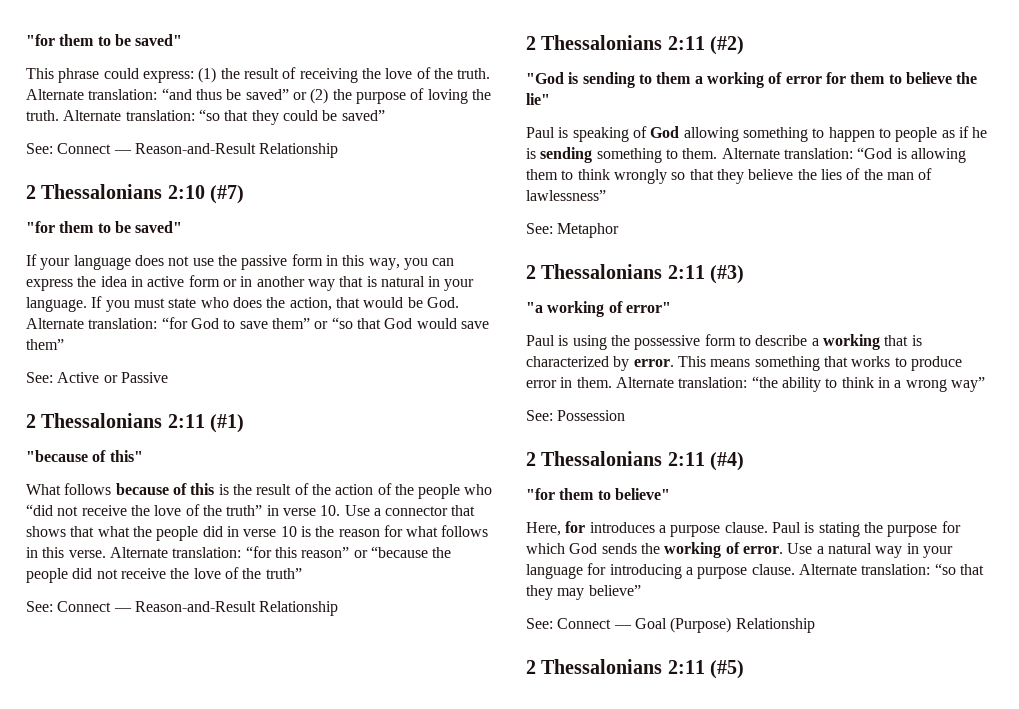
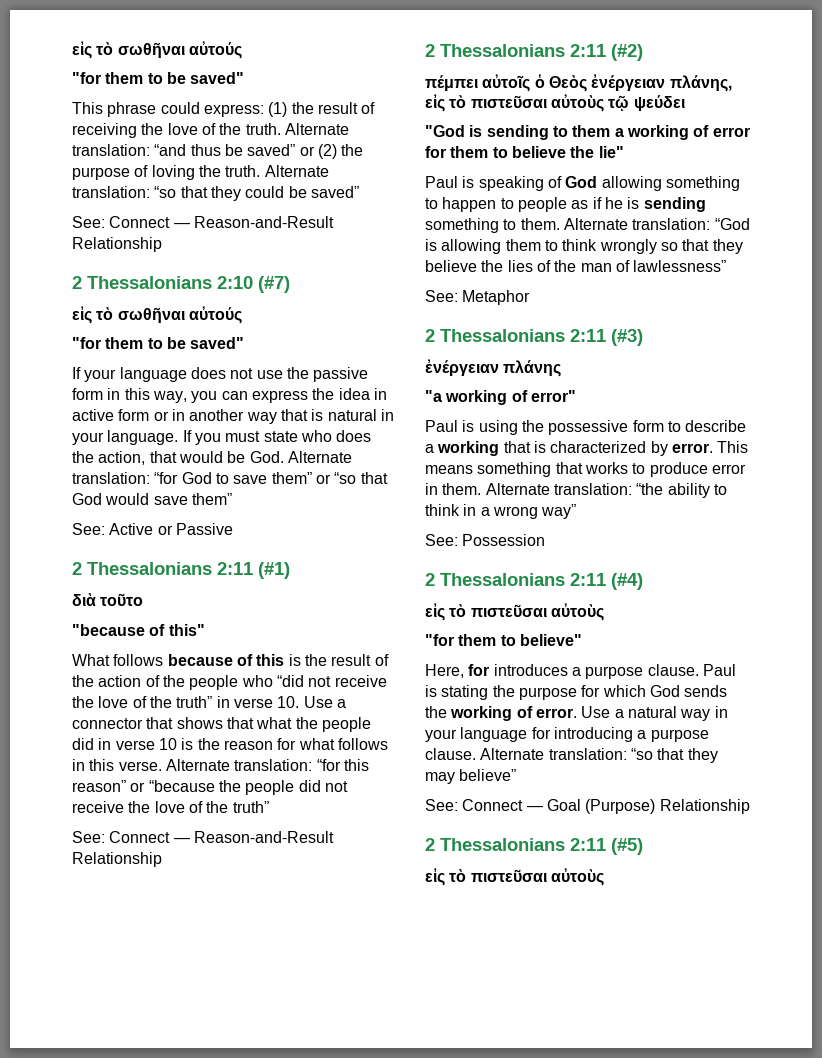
(26, 40) none -> [72,41,242,59] εἰς τὸ σωθῆναι αὐτούς //
(245, 194) none -> [72,306,242,324] // εἰς τὸ σωθῆναι αὐτούς
(245, 423) none -> [72,593,144,606] // διὰ τοῦτο
(745, 45) none -> [425,74,732,92] [425,94,685,112] // πέμπει αὐτοῖς ὁ Θεὸς ἐνέργειαν πλάνης, εἰς τὸ πιστεῦσαι αὐτοὺς τῷ ψεύδει
(745, 274) none -> [425,359,562,377] // ἐνέργειαν πλάνης
(745, 461) none -> [425,603,604,621] // εἰς τὸ πιστεῦσαι αὐτοὺς
(745, 669) none -> [425,868,604,886] // εἰς τὸ πιστεῦσαι αὐτοὺς

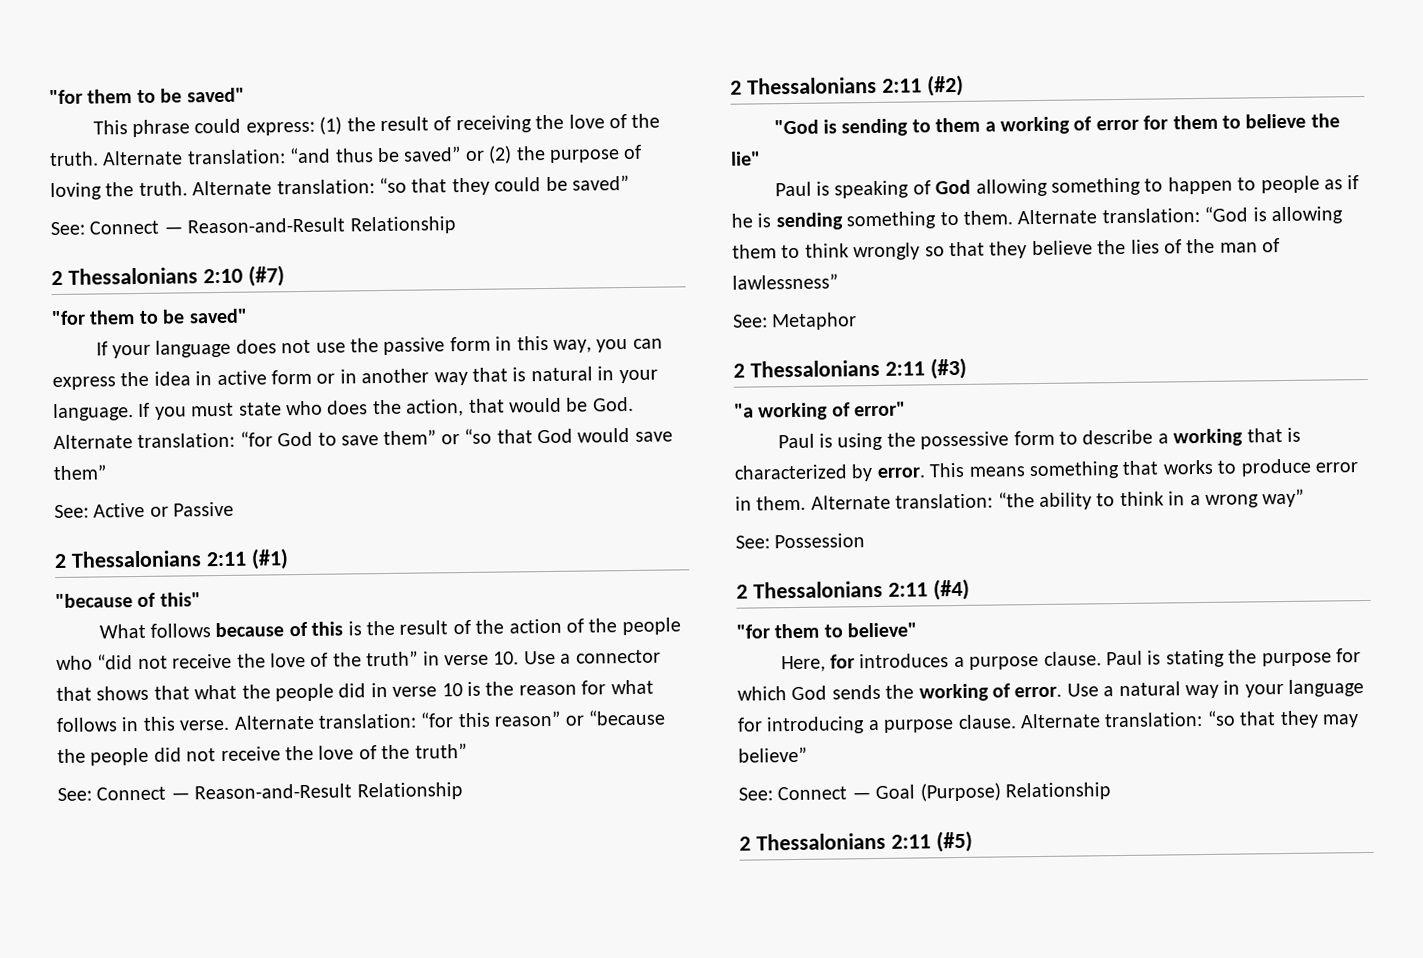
[72,41,242,59] εἰς τὸ σωθῆναι αὐτούς // -> (49, 97) none
[72,306,242,324] // εἰς τὸ σωθῆναι αὐτούς -> (285, 276) none
[72,593,144,606] // διὰ τοῦτο -> (289, 559) none
[425,74,732,92] [425,94,685,112] // πέμπει αὐτοῖς ὁ Θεὸς ἐνέργειαν πλάνης, εἰς τὸ πιστεῦσαι αὐτοὺς τῷ ψεύδει -> (964, 85) none
[425,359,562,377] // ἐνέργειαν πλάνης -> (967, 368) none
[425,603,604,621] // εἰς τὸ πιστεῦσαι αὐτοὺς -> (970, 589) none
[425,868,604,886] // εἰς τὸ πιστεῦσαι αὐτοὺς -> (973, 841) none

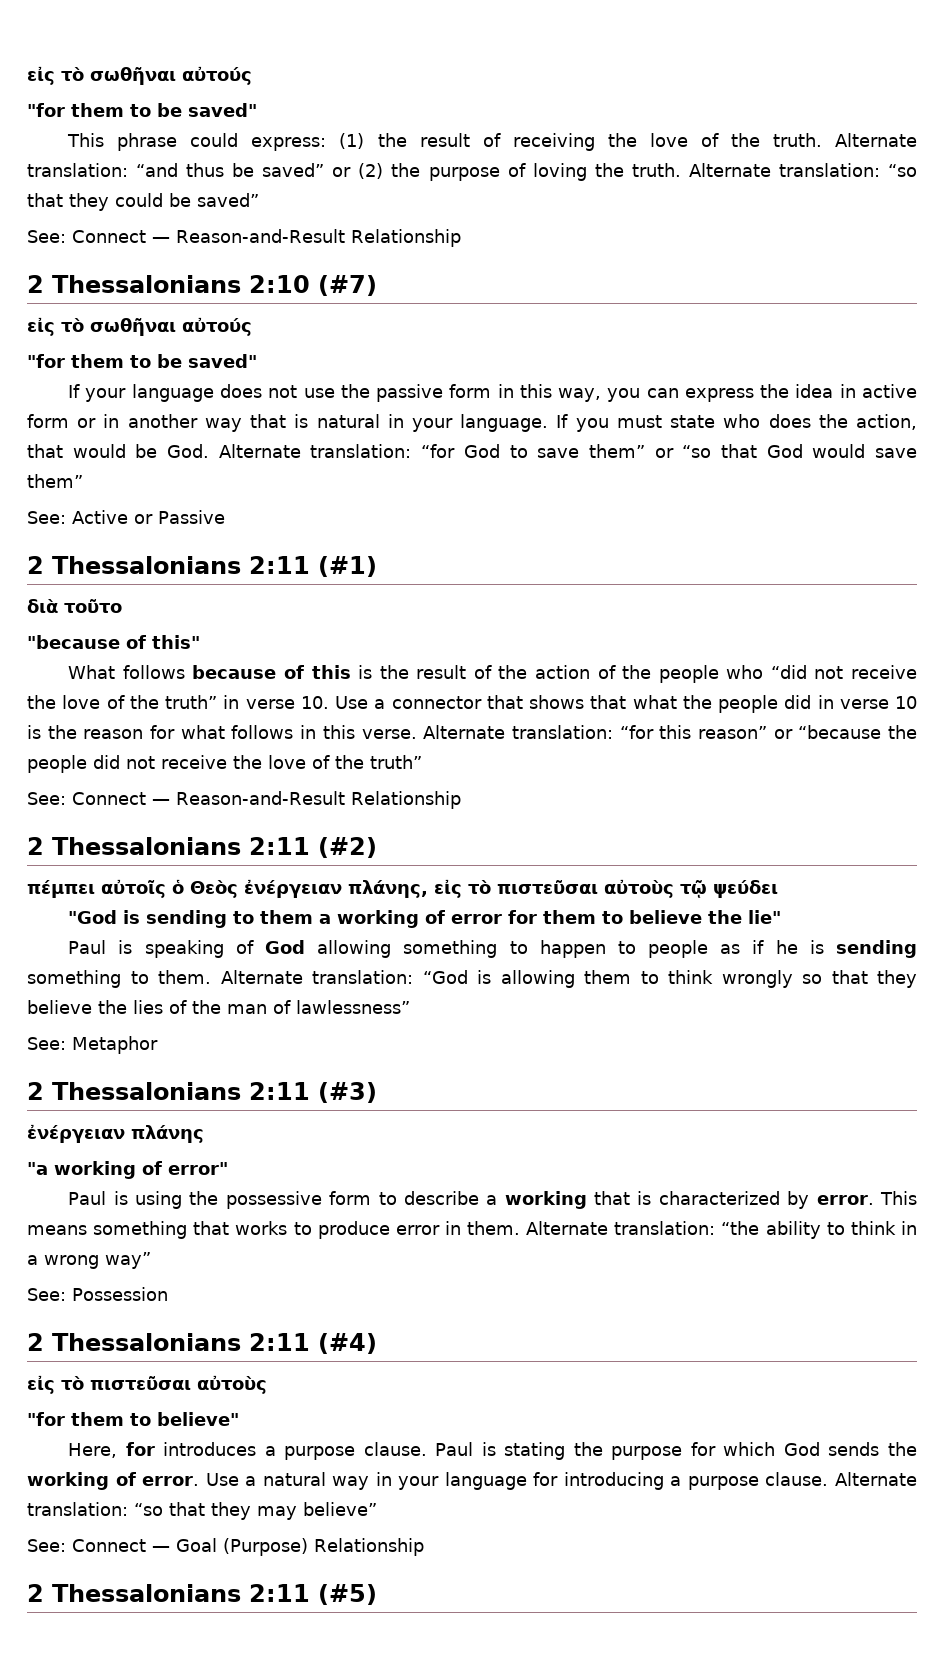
(49, 97) none -> [27,66,252,85] εἰς τὸ σωθῆναι αὐτούς //
(285, 276) none -> [27,317,252,336] // εἰς τὸ σωθῆναι αὐτούς
(289, 559) none -> [27,599,122,614] // διὰ τοῦτο
(964, 85) none -> [27,879,778,898] // πέμπει αὐτοῖς ὁ Θεὸς ἐνέργειαν πλάνης, εἰς τὸ πιστεῦσαι αὐτοὺς τῷ ψεύδει
(967, 368) none -> [27,1124,204,1143] // ἐνέργειαν πλάνης
(970, 589) none -> [27,1375,267,1394] // εἰς τὸ πιστεῦσαι αὐτοὺς

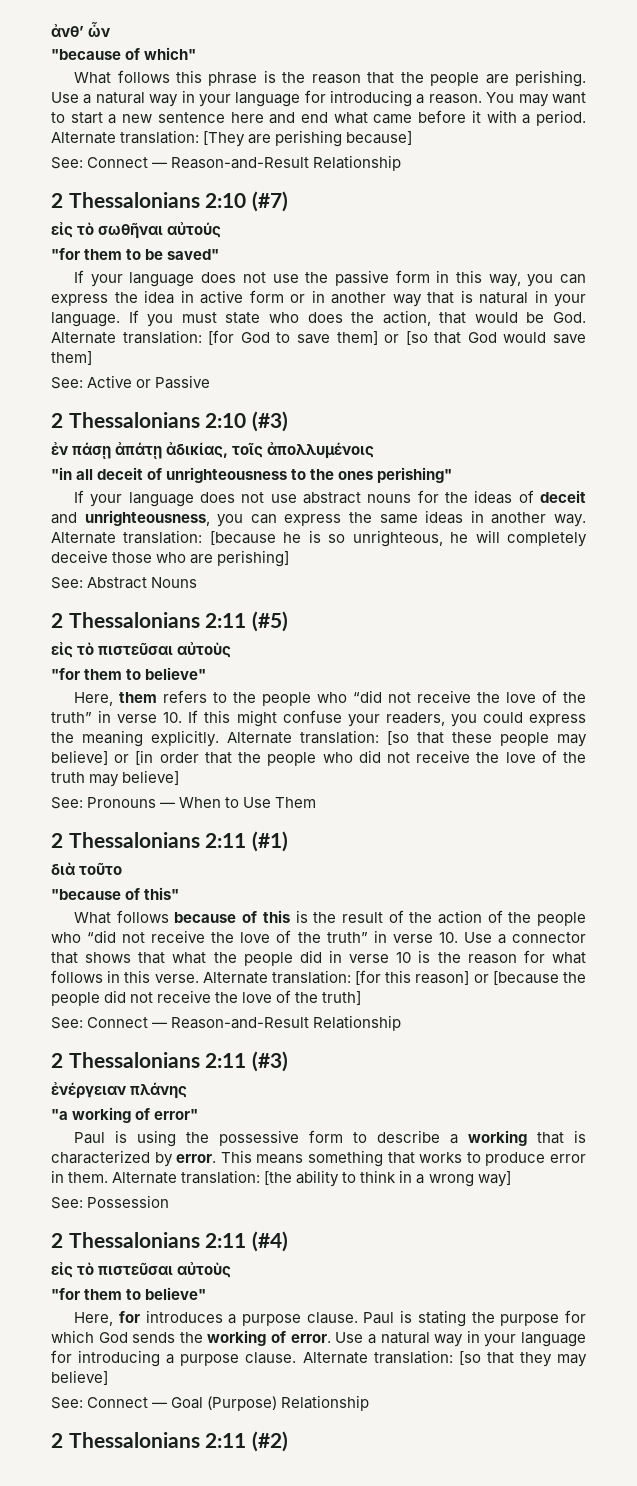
[27,66,252,85] [27,103,257,117] [67,133,917,151] [27,163,918,181] [27,193,259,211] εἰς τὸ σωθῆναι αὐτούς // "for them to be saved" // This phrase could express: (1) the result of receiving the love of the truth. Alternate translation: “and thus be saved” or (2) the purpose of loving the truth. Alternate translation: “so that they could be saved” -> [51,22,111,37] [51,47,197,60] [74,70,586,87] [51,90,586,107] [51,110,586,126] [51,130,413,147] ἀνθ’ ὧν // "because of which" // What follows this phrase is the reason that the people are perishing. Use a natural way in your language for introducing a reason. You may want to start a new sentence here and end what came before it with a period. Alternate translation: [They are perishing because]
[421,444,456,458] “for -> [208,330,235,345] [for
[588,444,712,458] them” or “so -> [336,331,428,345] them] or [so
[27,474,83,488] them” -> [51,351,92,365] them]
(225, 517) none -> [51,411,288,432] [51,442,375,459] [51,467,453,483] [74,490,586,507] [51,510,587,527] [51,530,588,547] [51,550,290,567] [51,577,198,589] [51,611,288,632] [51,642,232,658] [51,667,207,680] [74,690,586,706] [51,710,586,727] [51,730,587,747] [51,750,587,766] [51,770,180,787] [51,797,317,809] // 2 Thessalonians 2:10 (#3) // ἐν πάσῃ ἀπάτῃ ἀδικίας, τοῖς ἀπολλυμένοις // "in all deceit of unrighteousness to the ones perishing" // If your language does not use abstract nouns for the ideas of deceit and unrighteousness, you can express the same ideas in another way. Alternate translation: [because he is so unrighteous, he will completely deceive those who are perishing] // See: Abstract Nouns // 2 Thessalonians 2:11 (#5) // εἰς τὸ πιστεῦσαι αὐτοὺς // "for them to believe" // Here, them refers to the people who “did not receive the love of the truth” in verse 10. If this might confuse your readers, you could express the meaning explicitly. Alternate translation: [so that these people may believe] or [in order that the people who did not receive the love of the truth may believe] // See: Pronouns — When to Use Them
[619,725,882,739] “for this reason” or “because -> [355,970,559,985] [for this reason] or [because
[370,755,422,769] [27,791,461,809] [27,837,377,858] [27,879,778,898] [68,910,782,928] [68,940,918,958] [27,970,917,988] [27,1000,410,1014] [27,1036,158,1054] truth” // See: Connect — Reason-and-Result Relationship // 2 Thessalonians 2:11 (#2) // πέμπει αὐτοῖς ὁ Θεὸς ἐνέργειαν πλάνης, εἰς τὸ πιστεῦσαι αὐτοὺς τῷ ψεύδει // "God is sending to them a working of error for them to believe the lie" // Paul is speaking of God allowing something to happen to people as if he is sending something to them. Alternate translation: “God is allowing them to think wrongly so that they believe the lies of the man of lawlessness” // See: Metaphor -> [322,991,362,1005] [51,1015,402,1031] truth] // See: Connect — Reason-and-Result Relationship
[721,1221,760,1235] “the -> [264,1171,293,1185] [the
[105,1252,151,1269] way” -> [477,1171,511,1187] way]
[134,1503,163,1516] “so -> [458,1351,481,1365] [so
[303,1502,377,1516] believe” -> [51,1370,108,1385] believe]
[318,1584,377,1605] (#5) -> [251,1431,288,1452] (#2)

